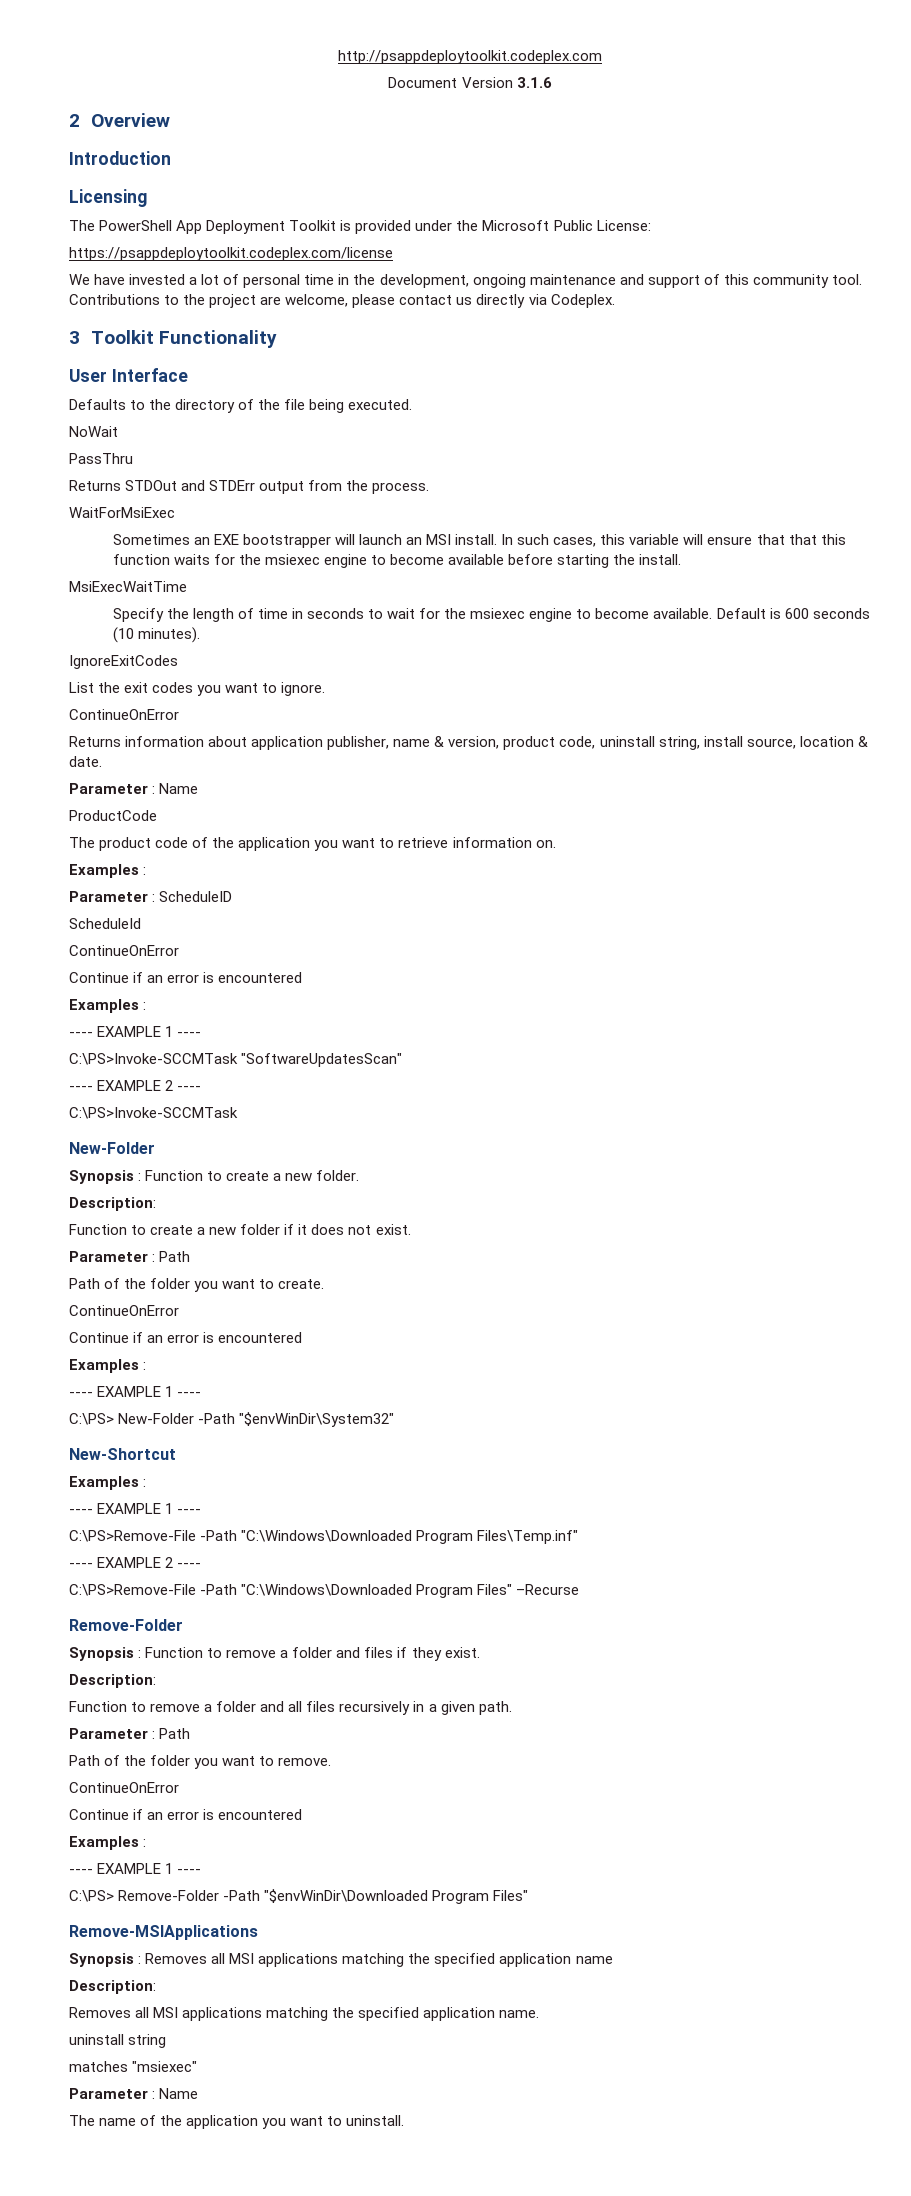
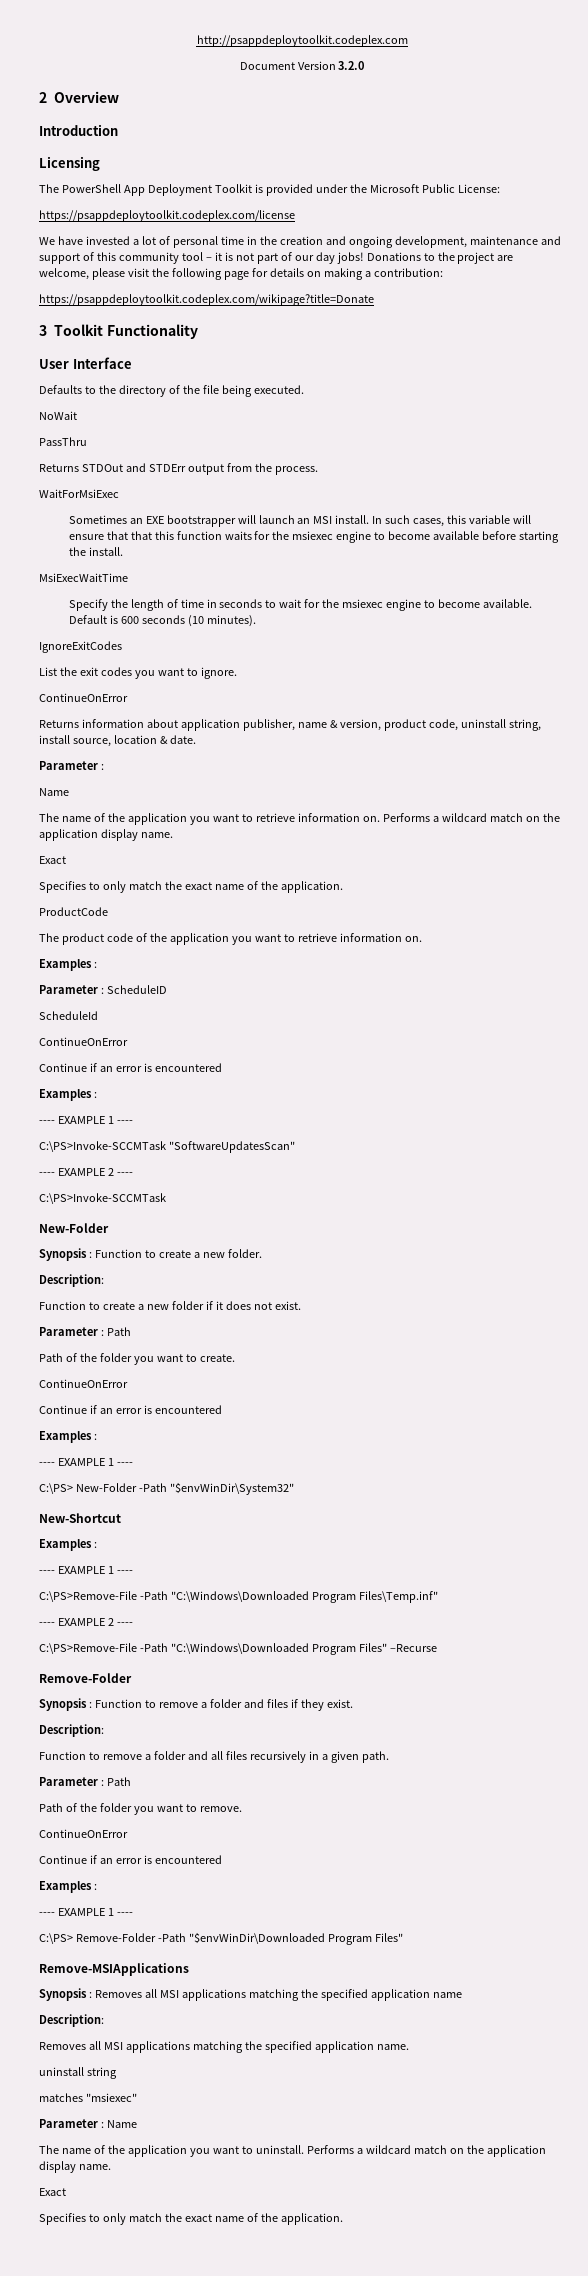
[516,77,552,88] 3.1.6 -> [338,61,365,70] 3.2.0
[379,274,526,288] development, ongoing -> [279,236,467,248] creation and ongoing development,
[831,274,862,285] [69,294,160,305] tool. Contributions -> [181,252,421,264] tool – it is not part of our day jobs! Donations
[399,294,615,308] contact us directly via Codeplex. -> [127,268,443,280] [39,294,374,306] visit the following page for details on making a contribution: // https://psappdeploytoolkit.codeplex.com/wikipage?title=Donate
[159,783,199,794] Name -> [39,788,69,796] [39,813,560,825] [39,829,173,841] [39,856,66,864] [39,881,343,893] // Name // The name of the application you want to retrieve information on. Performs a wildcard match on the application display name. // Exact // Specifies to only match the exact name of the application.
(405, 2120) none -> [306,2145,546,2157] [39,2161,111,2173] [39,2188,66,2196] [39,2213,343,2225] Performs a wildcard match on the application display name. // Exact // Specifies to only match the exact name of the application.

